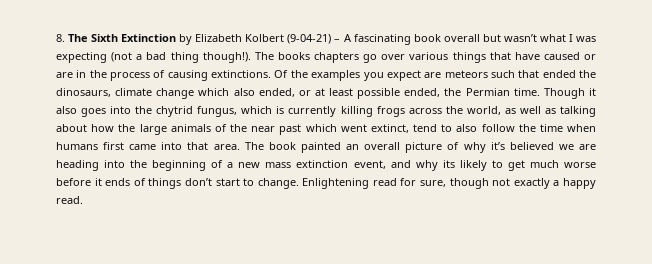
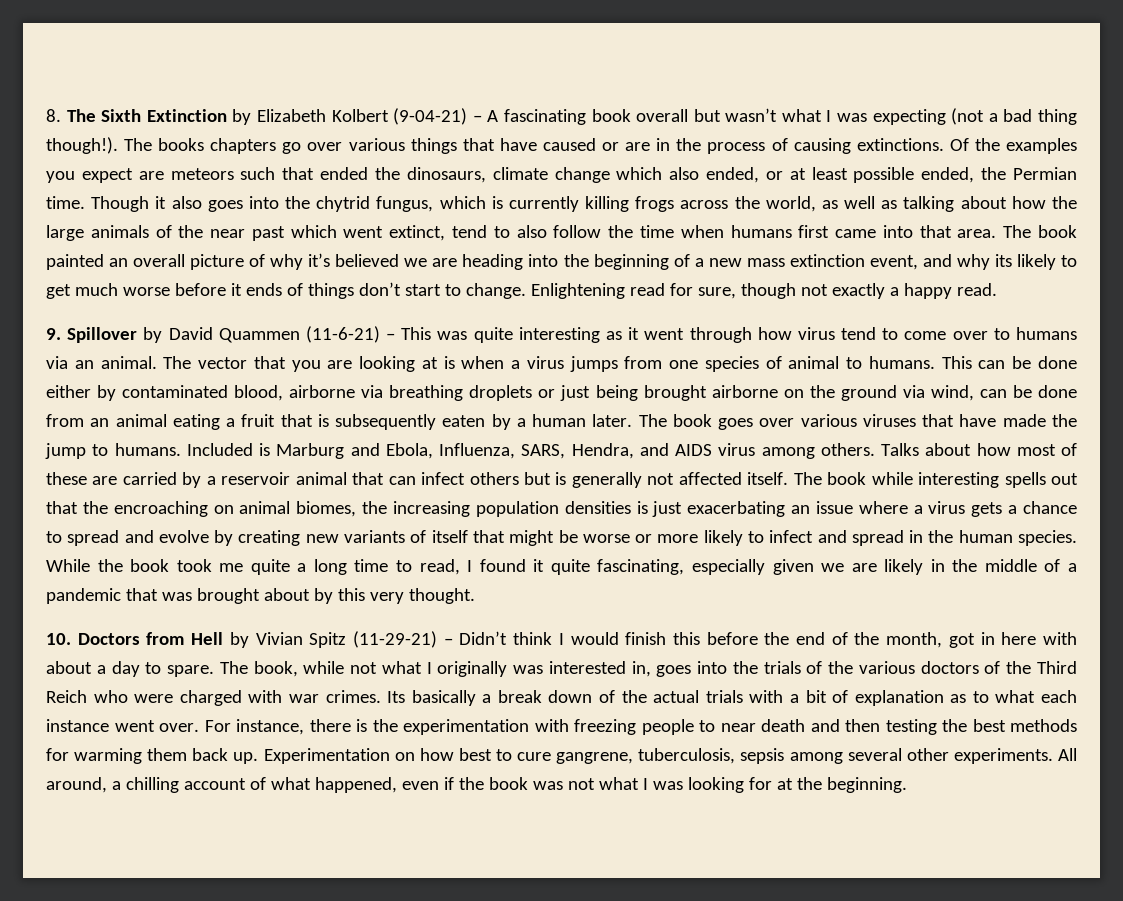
(83, 200) none -> [46,326,1077,343] [46,356,1077,372] [46,385,1077,401] [46,414,1077,430] [45,443,1077,459] [46,472,1079,488] [46,501,1078,517] [46,530,1077,546] [46,559,1077,575] [46,588,475,604] [46,631,1078,648] [46,661,1077,677] [46,690,1078,706] [46,719,1077,735] [46,748,1077,764] [46,777,907,793] // 9. Spillover by David Quammen (11-6-21) – This was quite interesting as it went through how virus tend to come over to humans via an animal. The vector that you are looking at is when a virus jumps from one species of animal to humans. This can be done either by contaminated blood, airborne via breathing droplets or just being brought airborne on the ground via wind, can be done from an animal eating a fruit that is subsequently eaten by a human later. The book goes over various viruses that have made the jump to humans. Included is Marburg and Ebola, Influenza, SARS, Hendra, and AIDS virus among others. Talks about how most of these are carried by a reservoir animal that can infect others but is generally not affected itself. The book while interesting spells out that the encroaching on animal biomes, the increasing population densities is just exacerbating an issue where a virus gets a chance to spread and evolve by creating new variants of itself that might be worse or more likely to infect and spread in the human species. While the book took me quite a long time to read, I found it quite fascinating, especially given we are likely in the middle of a pandemic that was brought about by this very thought. // 10. Doctors from Hell by Vivian Spitz (11-29-21) – Didn’t think I would finish this before the end of the month, got in here with about a day to spare. The book, while not what I originally was interested in, goes into the trials of the various doctors of the Third Reich who were charged with war crimes. Its basically a break down of the actual trials with a bit of explanation as to what each instance went over. For instance, there is the experimentation with freezing people to near death and then testing the best methods for warming them back up. Experimentation on how best to cure gangrene, tuberculosis, sepsis among several other experiments. All around, a chilling account of what happened, even if the book was not what I was looking for at the beginning.

